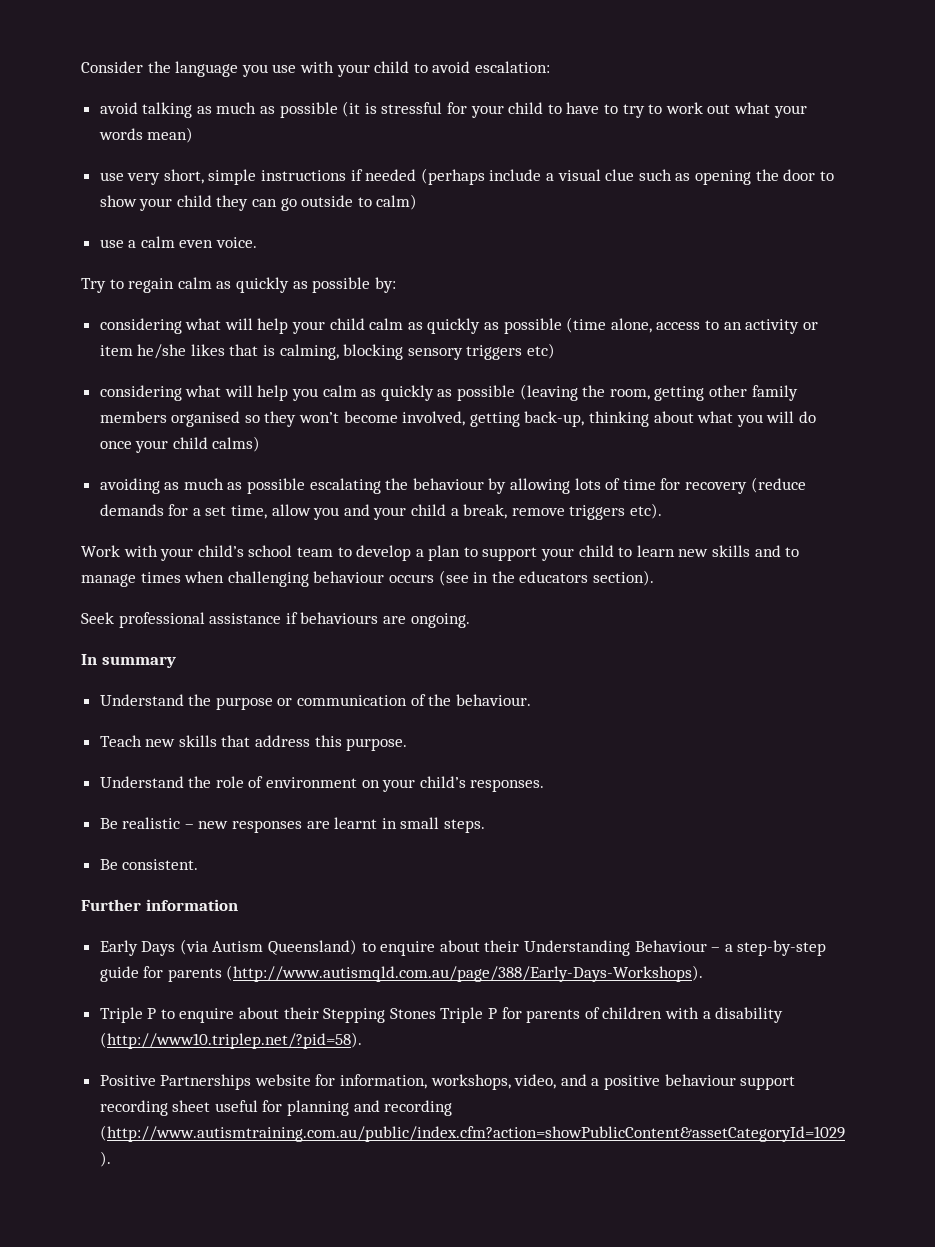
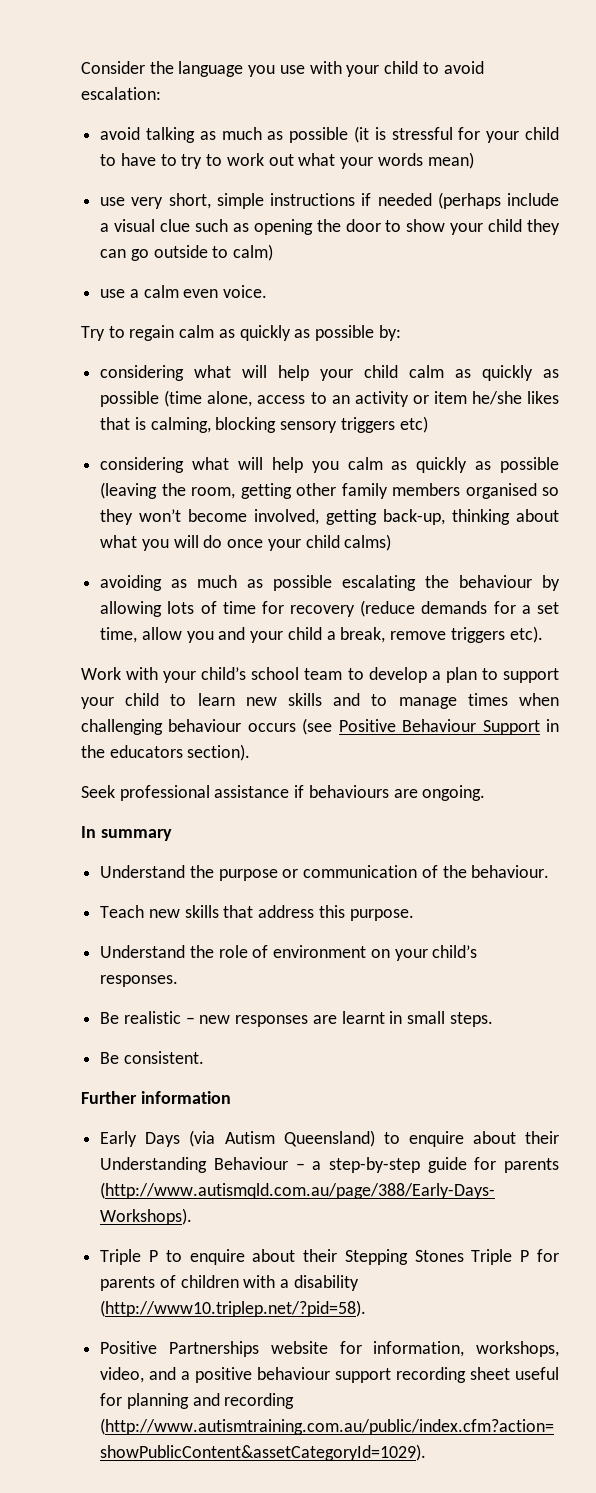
(469, 578) none -> [338,719,540,735] Positive Behaviour Support

